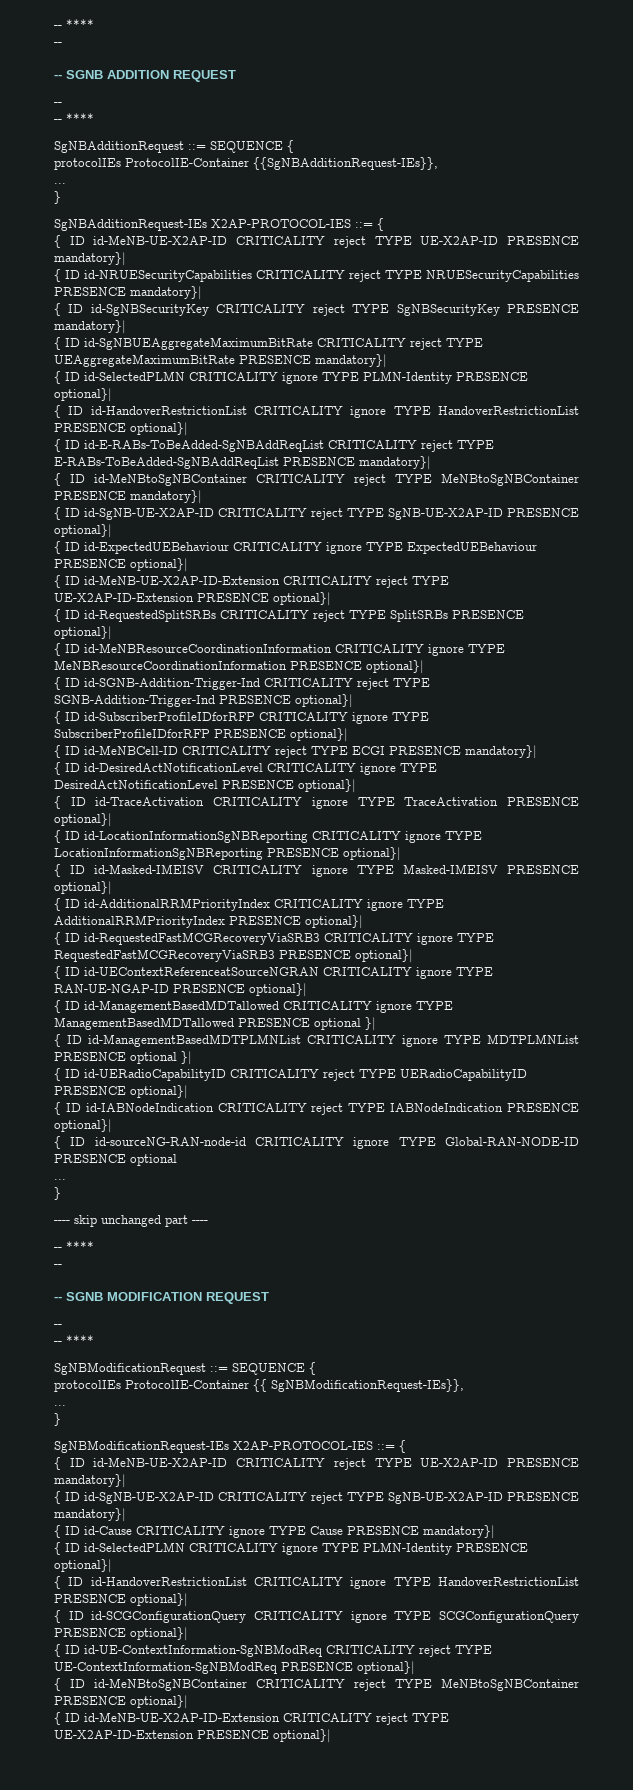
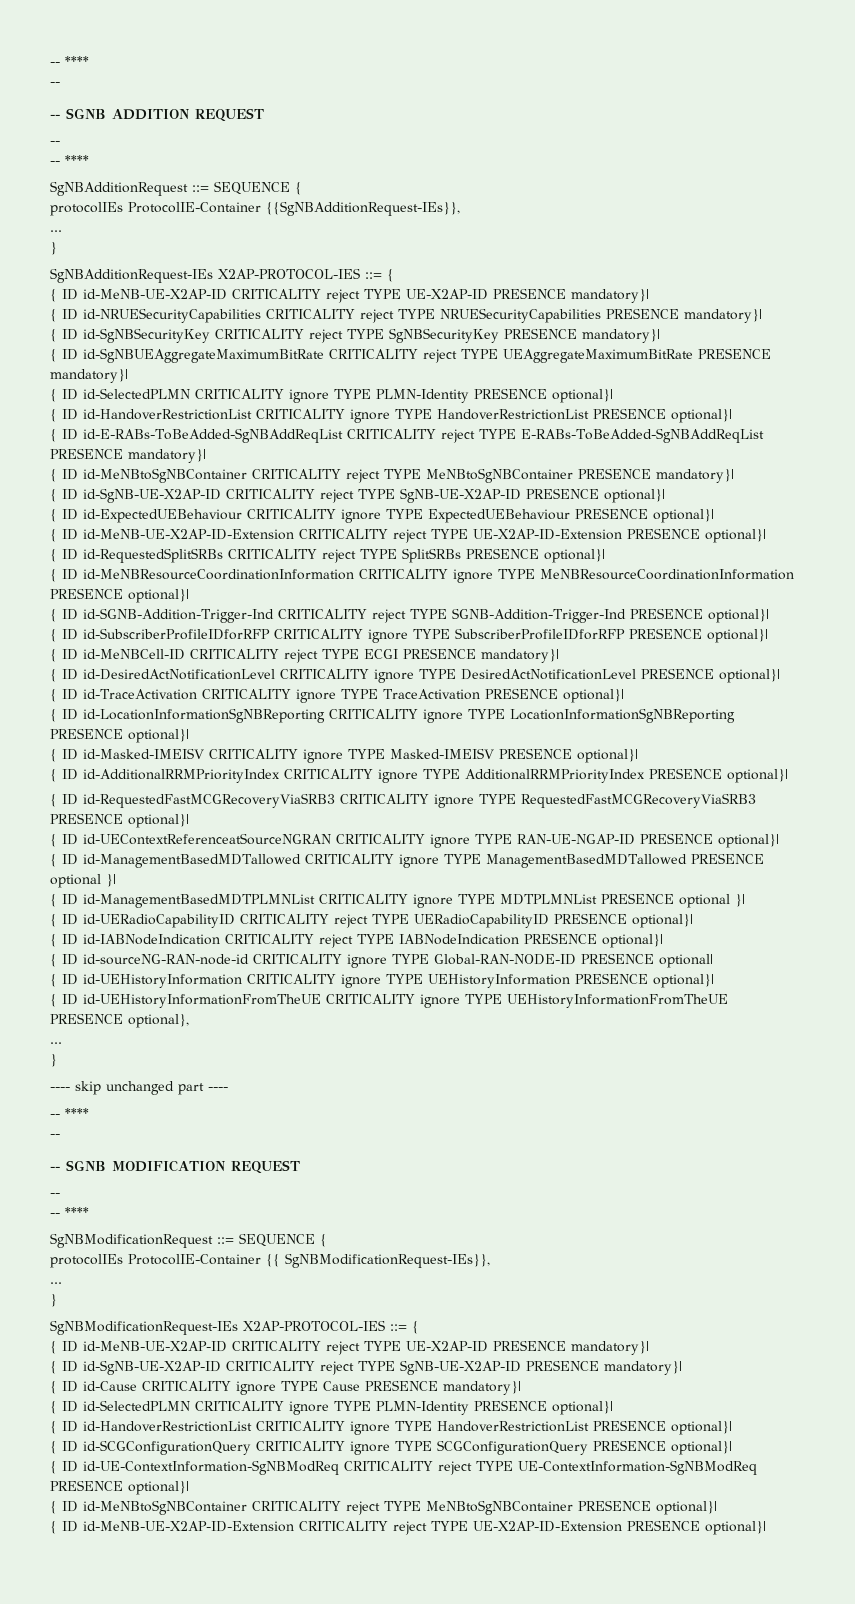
[130,1154,177,1166] optional -> [659,954,713,968] [50,973,714,988] [50,994,728,1008] [50,1013,189,1028] optional| // { ID id-UEHistoryInformation CRITICALITY ignore TYPE UEHistoryInformation PRESENCE optional}| // { ID id-UEHistoryInformationFromTheUE CRITICALITY ignore TYPE UEHistoryInformationFromTheUE PRESENCE optional},

